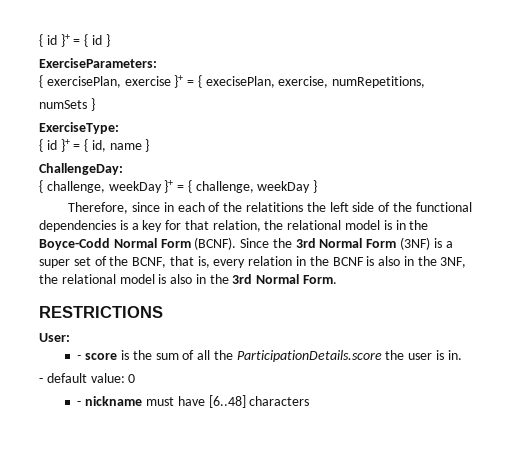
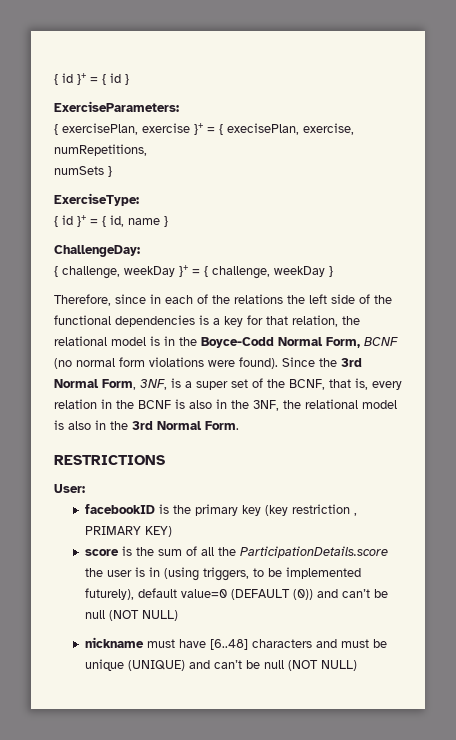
[246,202,304,212] relatitions -> [234,294,283,304] relations
[160,237,237,250] Form (BCNF). -> [326,337,398,348] [54,357,278,369] Form, BCNF (no normal form violations were found).
[366,237,431,250] Form (3NF) -> [102,379,167,390] Form, 3NF,
[77,355,82,360] - -> [84,504,357,516] [84,526,172,537] facebookID is the primary key (key restriction , PRIMARY KEY) //
[447,350,462,360] [39,373,136,383] [77,401,82,406] in. // - default value: 0 // - -> [148,567,361,581] [84,588,388,600] [84,610,178,621] in (using triggers, to be implemented futurely), default value=0 (DEFAULT (0)) and can’t be null (NOT NULL) //
(310, 401) none -> [315,639,387,648] [84,659,357,671] and must be unique (UNIQUE) and can’t be null (NOT NULL)

